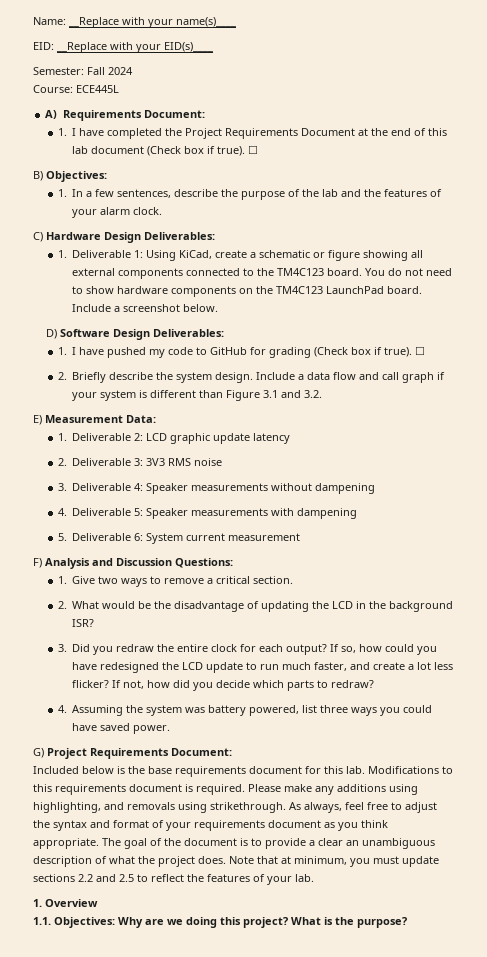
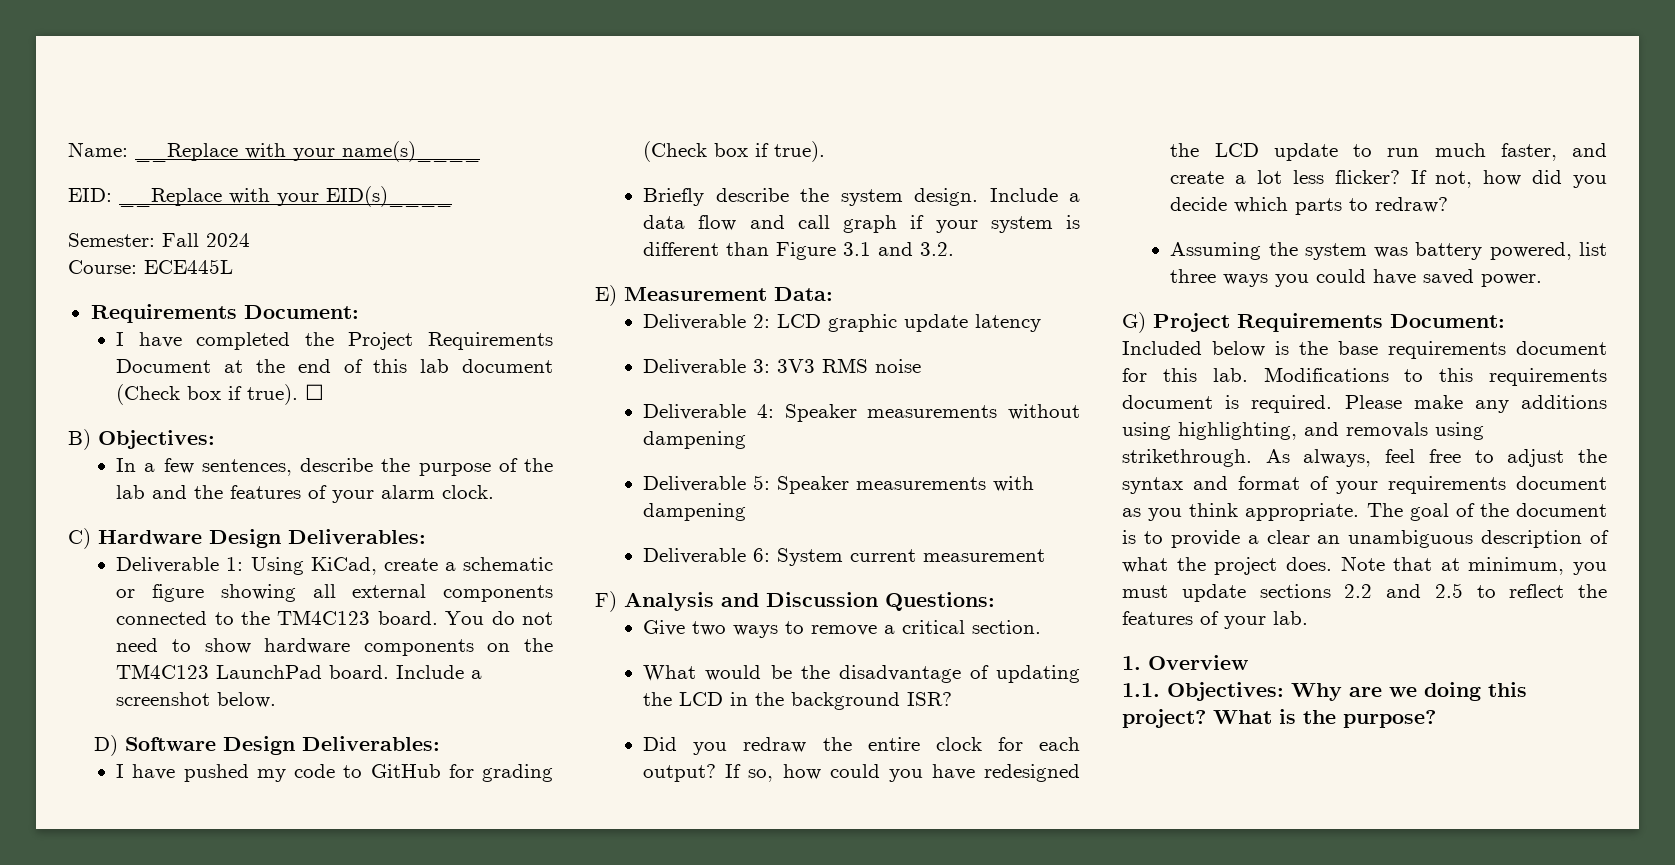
[45,110,205,121] [57,128,67,136] A) Requirements Document: // 1. -> [90,304,359,323] Requirements Document: //
[57,189,67,197] 1. -> (215, 439) none
[57,250,67,258] 1. -> (426, 536) none
[57,347,67,355] 1. -> (440, 743) none
[415,346,426,355] [57,372,67,380] ☐ // 2. -> (826, 151) //
[57,433,67,441] 1. -> (833, 294) none
[57,458,67,466] 2. -> (1042, 323) none
[57,483,67,491] 3. -> (922, 366) none
[57,508,67,516] 4. -> (747, 440) none
[57,533,67,541] 5. -> (747, 512) none
[57,576,67,584] 1. -> (995, 601) none
[57,601,67,609] 2. -> (1042, 627) none
[57,644,67,652] 3. -> (953, 699) none
[57,705,67,713] 4. -> (1449, 205) none

